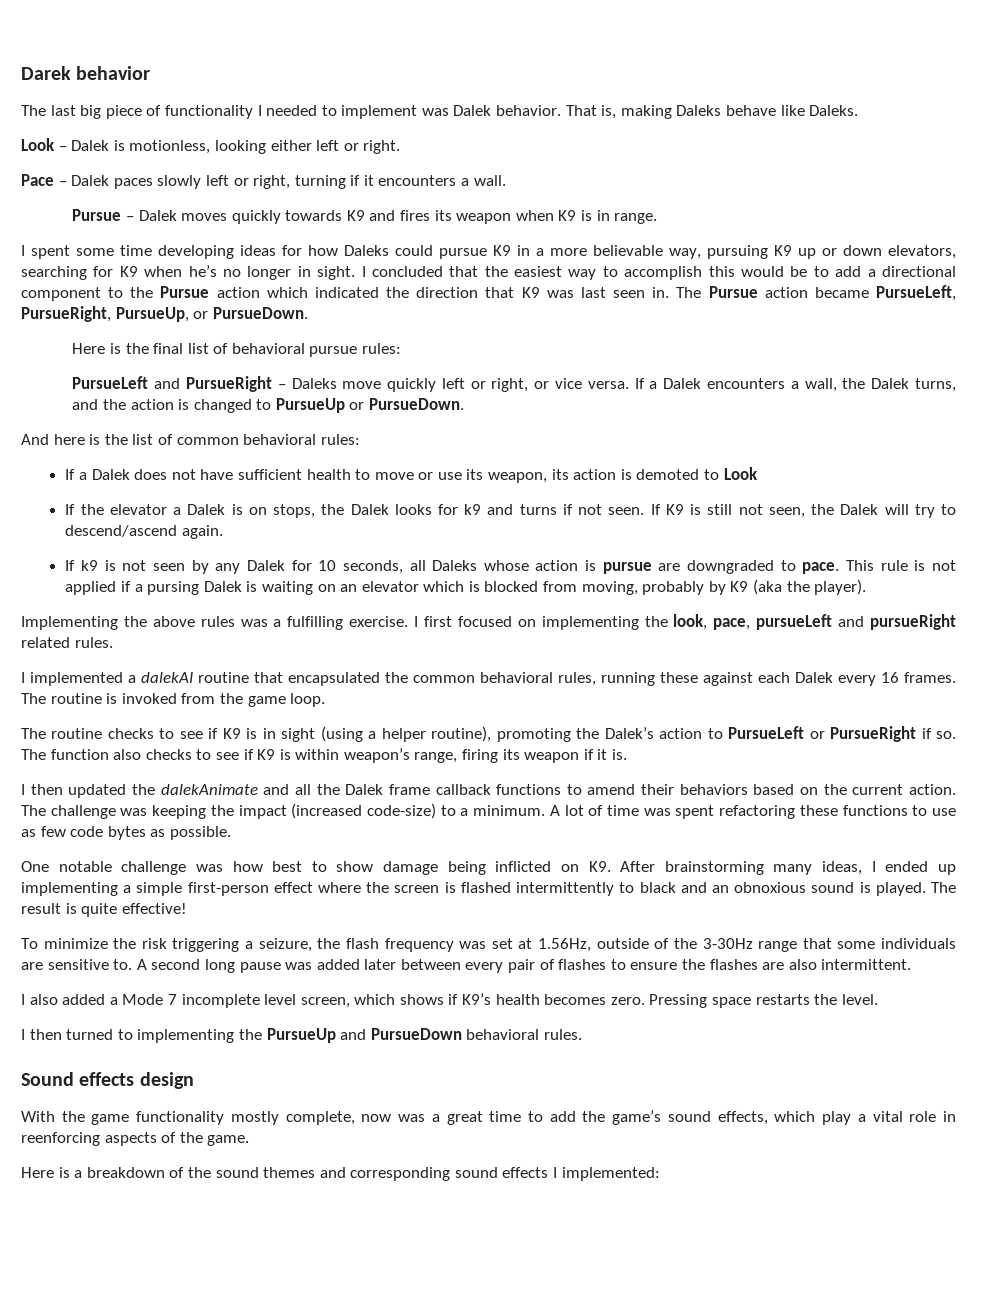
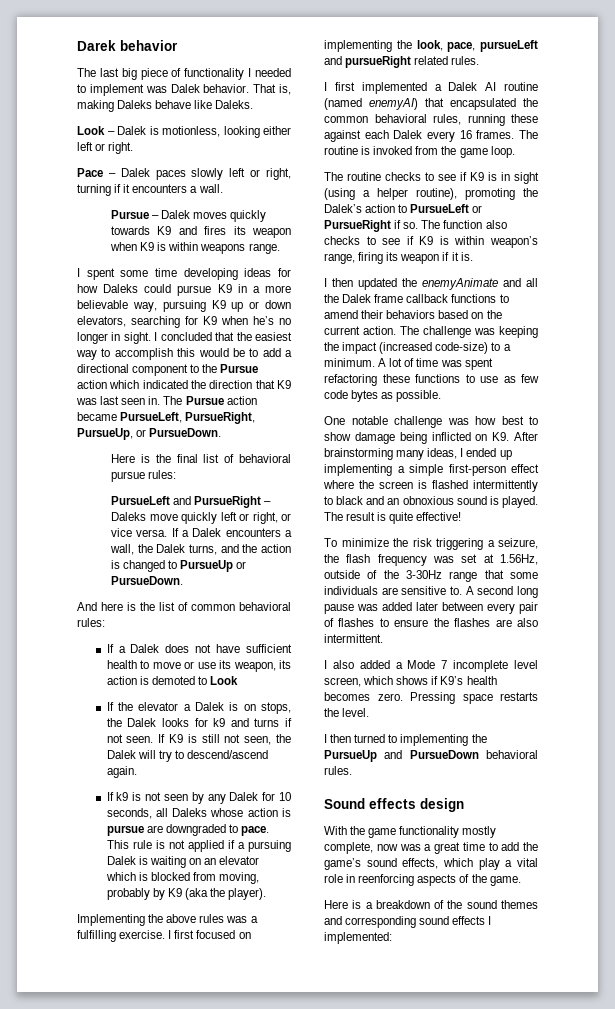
[596,210,610,221] in -> [168,242,246,254] within weapons
[147,581,200,595] pursing -> [247,840,291,852] pursuing
(25, 677) none -> [334,82,355,91] first
[141,672,249,683] dalekAI routine -> [448,82,538,91] [324,98,418,110] Dalek AI routine (named enemyAI)
[160,784,258,795] dalekAnimate -> [422,278,498,290] enemyAnimate

